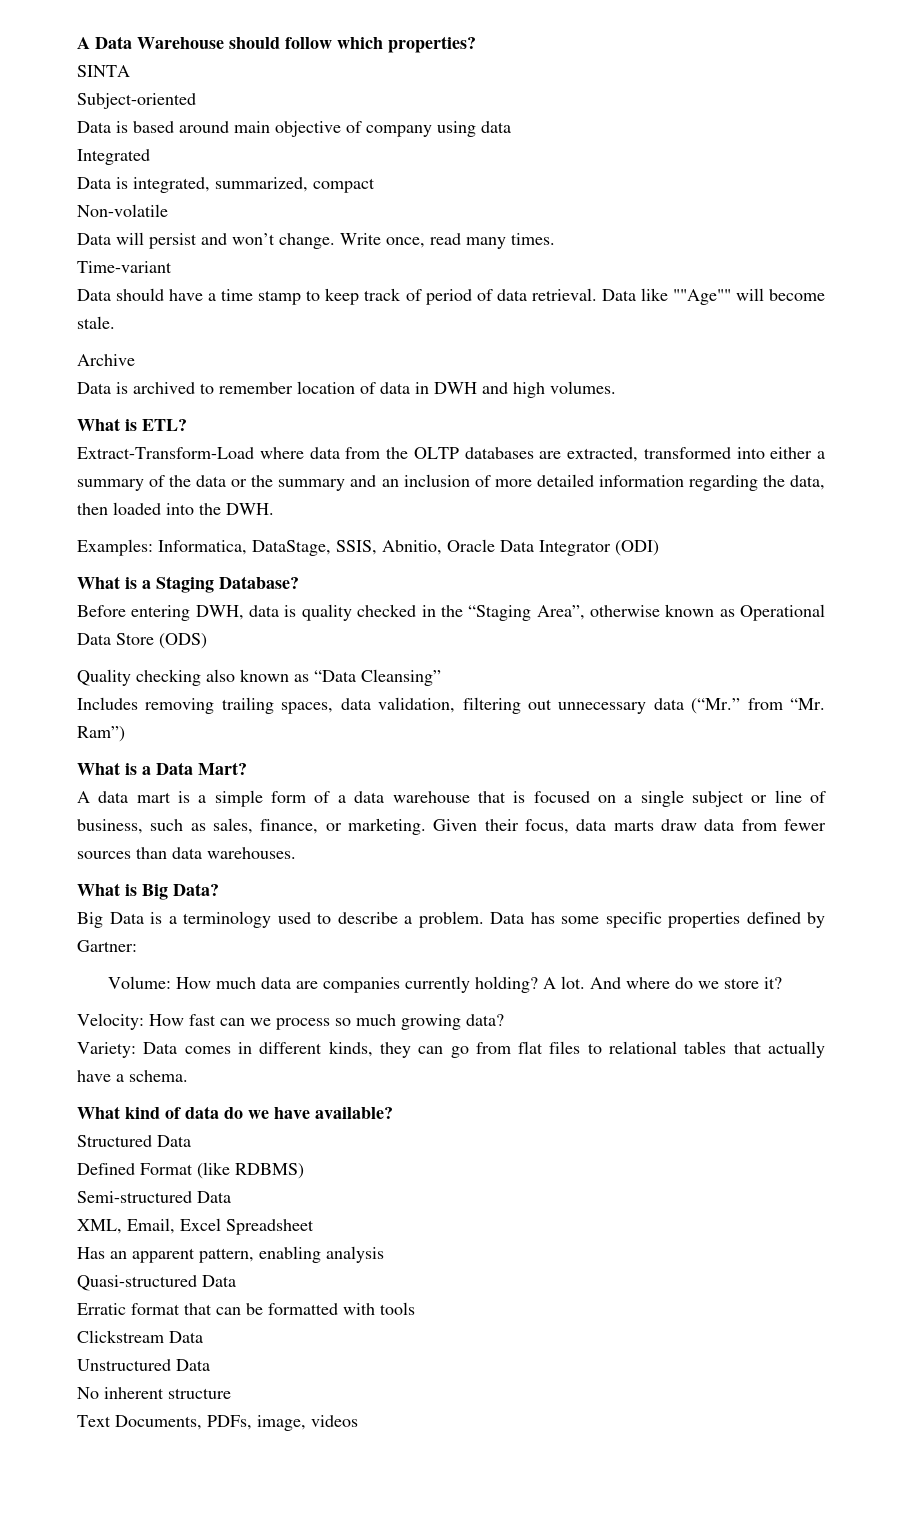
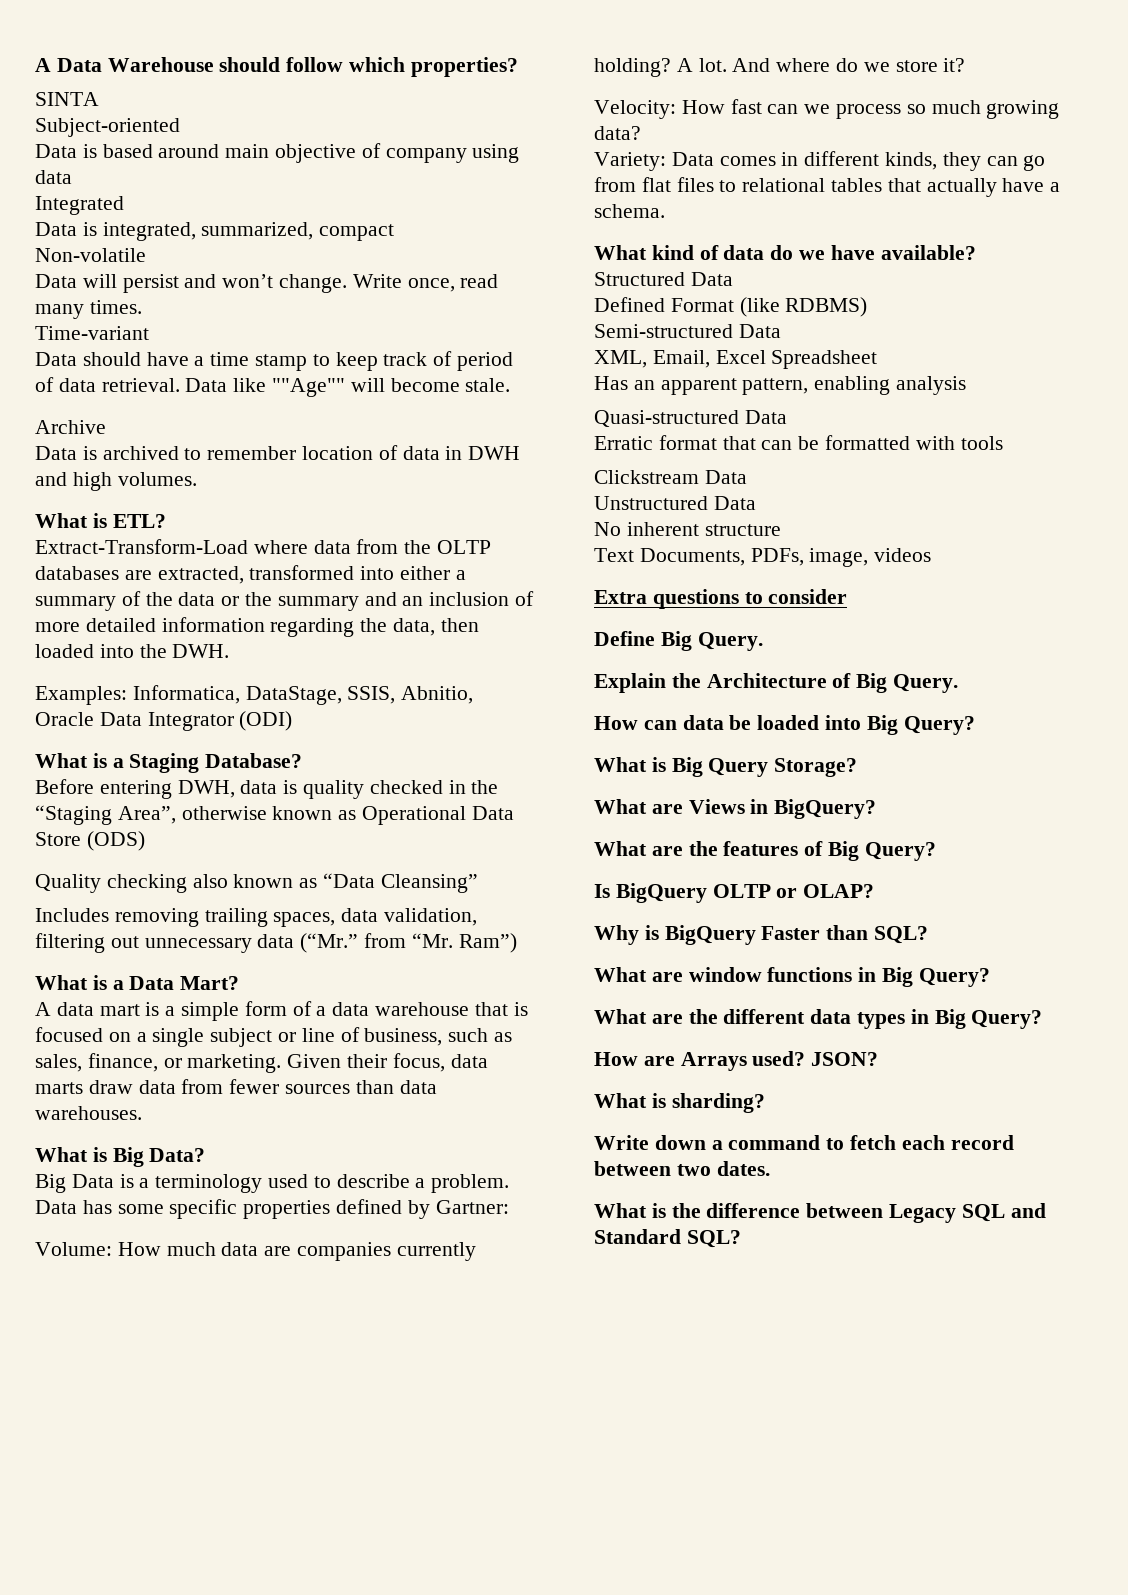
(358, 1421) none -> [594,589,848,609] [594,631,763,651] [594,673,959,693] [594,715,975,735] [594,757,858,777] [594,799,877,819] [594,841,936,861] [594,883,875,903] [594,925,929,945] [594,967,990,987] [594,1009,1043,1029] [594,1051,879,1071] [594,1093,765,1113] [594,1135,1014,1150] [594,1161,770,1176] [594,1203,1046,1223] [594,1229,741,1248] // Extra questions to consider // Define Big Query. // Explain the Architecture of Big Query. // How can data be loaded into Big Query? // What is Big Query Storage? // What are Views in BigQuery? // What are the features of Big Query? // Is BigQuery OLTP or OLAP? // Why is BigQuery Faster than SQL? // What are window functions in Big Query? // What are the different data types in Big Query? // How are Arrays used? JSON? // What is sharding? // Write down a command to fetch each record between two dates. // What is the difference between Legacy SQL and Standard SQL?

